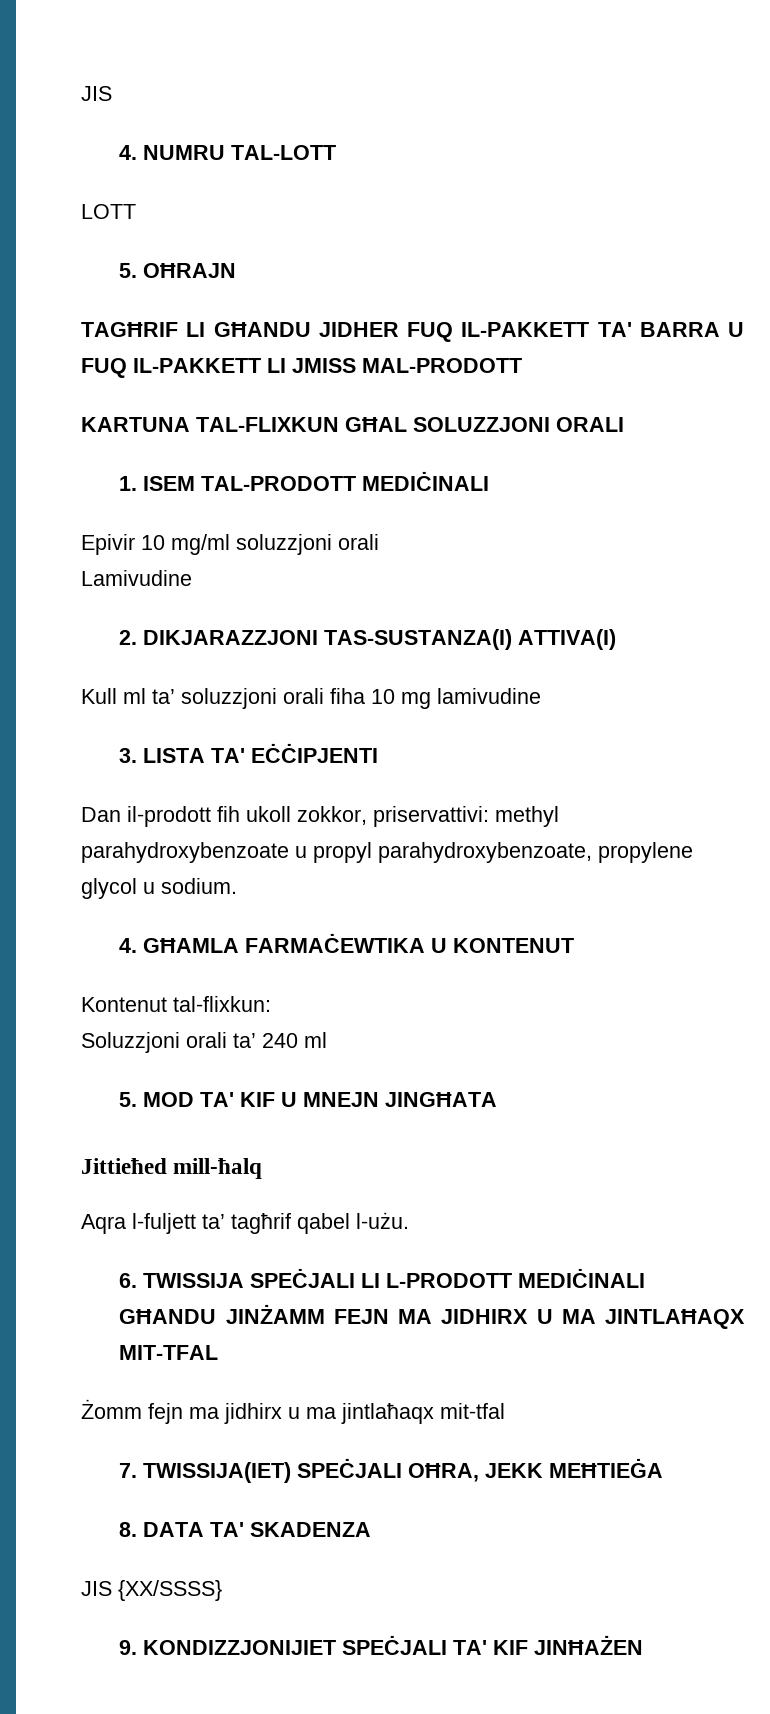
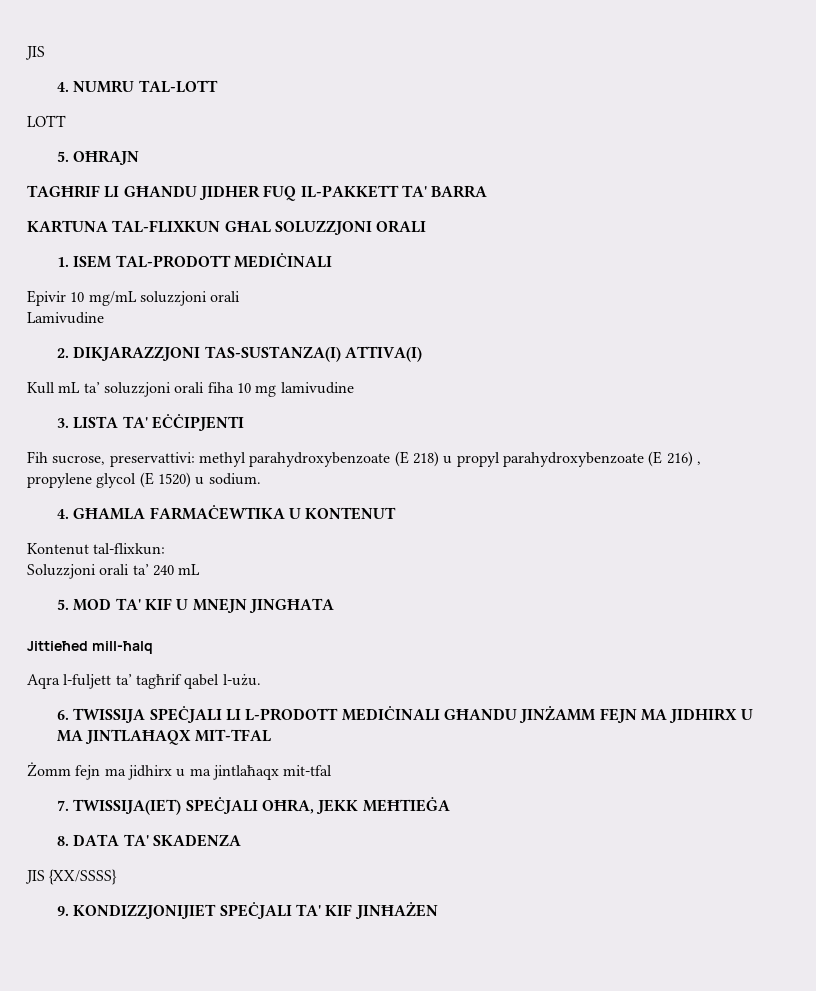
[728,322,744,337] [81,358,522,378] U FUQ IL-PAKKETT LI JMISS MAL-PRODOTT -> (488, 191) none
[171,534,230,555] mg/ml -> [88,291,137,306] mg/mL
[123,688,146,704] ml -> [58,382,81,393] mL
[81,806,559,827] [81,842,693,863] [81,878,137,899] Dan il-prodott fih ukoll zokkor, priservattivi: methyl parahydroxybenzoate u propyl parahydroxybenzoate, propylene glycol -> [27,451,701,467] [27,472,191,488] Fih sucrose, preservattivi: methyl parahydroxybenzoate (E 218) u propyl parahydroxybenzoate (E 216) , propylene glycol (E 1520)
[304,1032,327,1048] ml -> [178,564,201,575] mL

